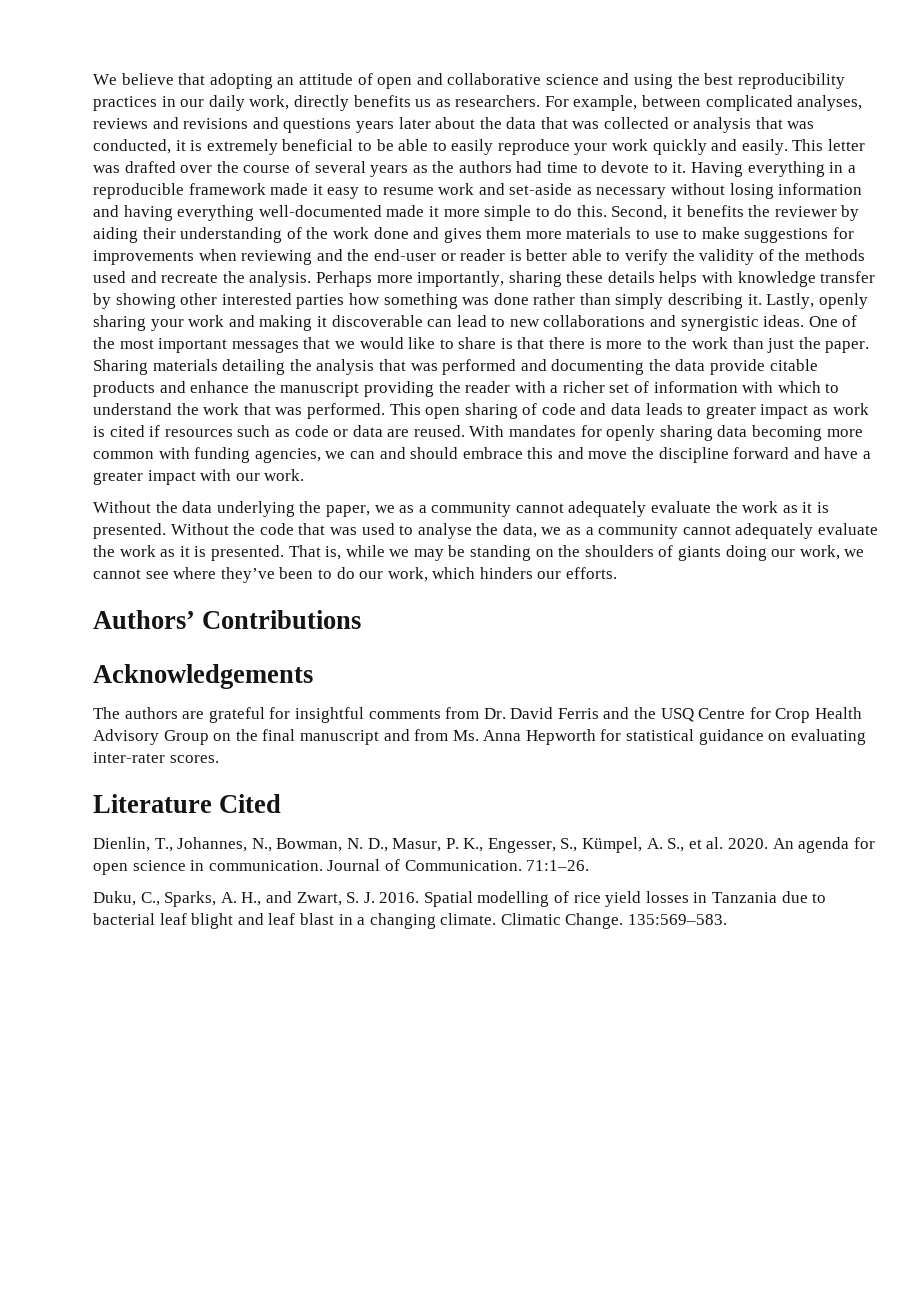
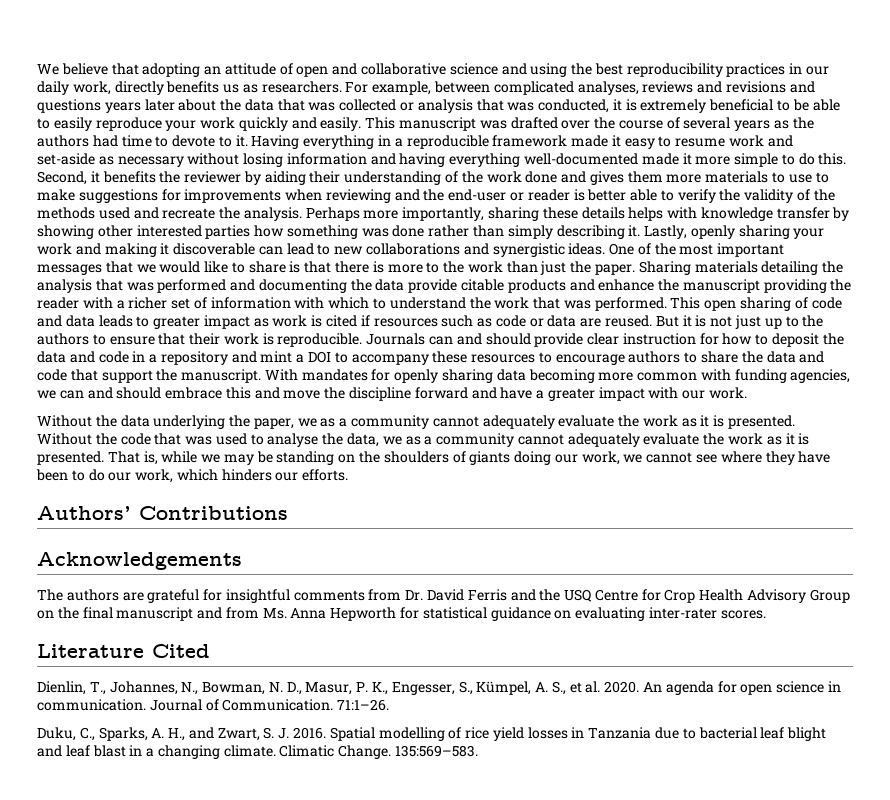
[828,139,866,151] letter -> [399,117,477,131] manuscript
(465, 431) none -> [655,315,824,329] [37,333,844,347] [37,351,825,365] [37,369,262,383] But it is not just up to the authors to ensure that their work is reproducible. Journals can and should provide clear instruction for how to deposit the data and code in a repository and mint a DOI to accompany these resources to encourage authors to share the data and code that support the manuscript.
[220,567,275,583] they’ve -> [765,451,831,465] they have

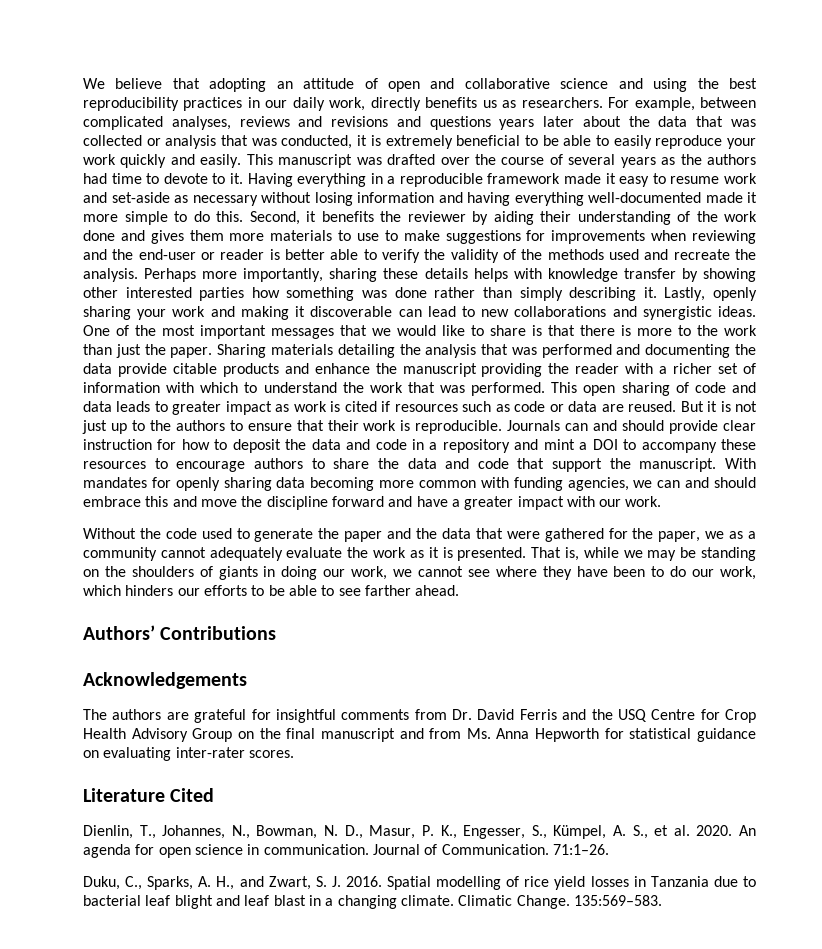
[120,415,226,429] data underlying -> [165,528,628,542] code used to generate the paper and the data that were gathered for
[37,433,810,447] [37,451,104,465] Without the code that was used to analyse the data, we as a community cannot adequately evaluate the work as it is presented. -> (527, 554) none
(511, 458) none -> [263,566,276,577] in
[302,469,349,481] efforts. -> [203,585,460,596] efforts to be able to see farther ahead.

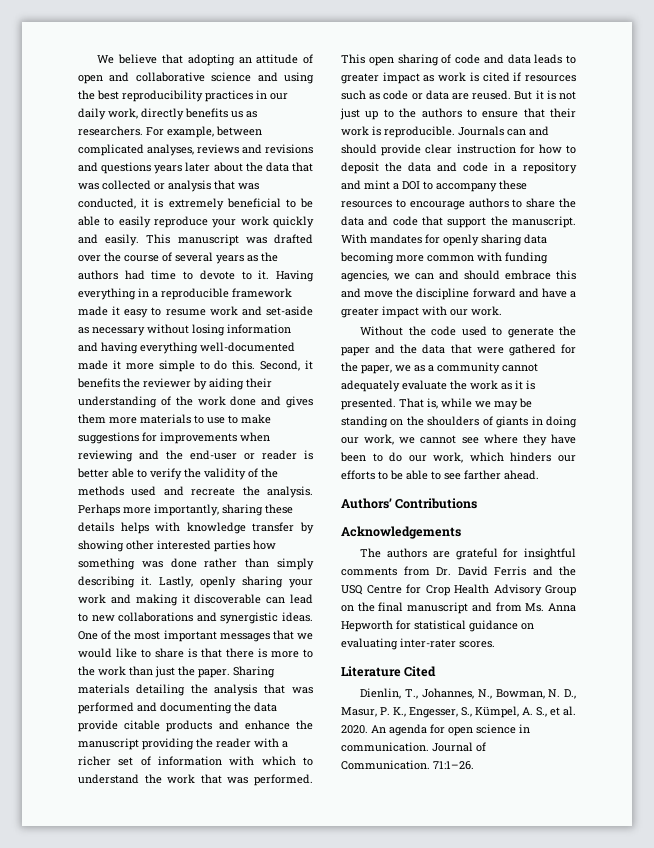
[83,876,756,890] [83,895,662,909] // Duku, C., Sparks, A. H., and Zwart, S. J. 2016. Spatial modelling of rice yield losses in Tanzania due to bacterial leaf blight and leaf blast in a changing climate. Climatic Change. 135:569–583. -> (474, 765) none

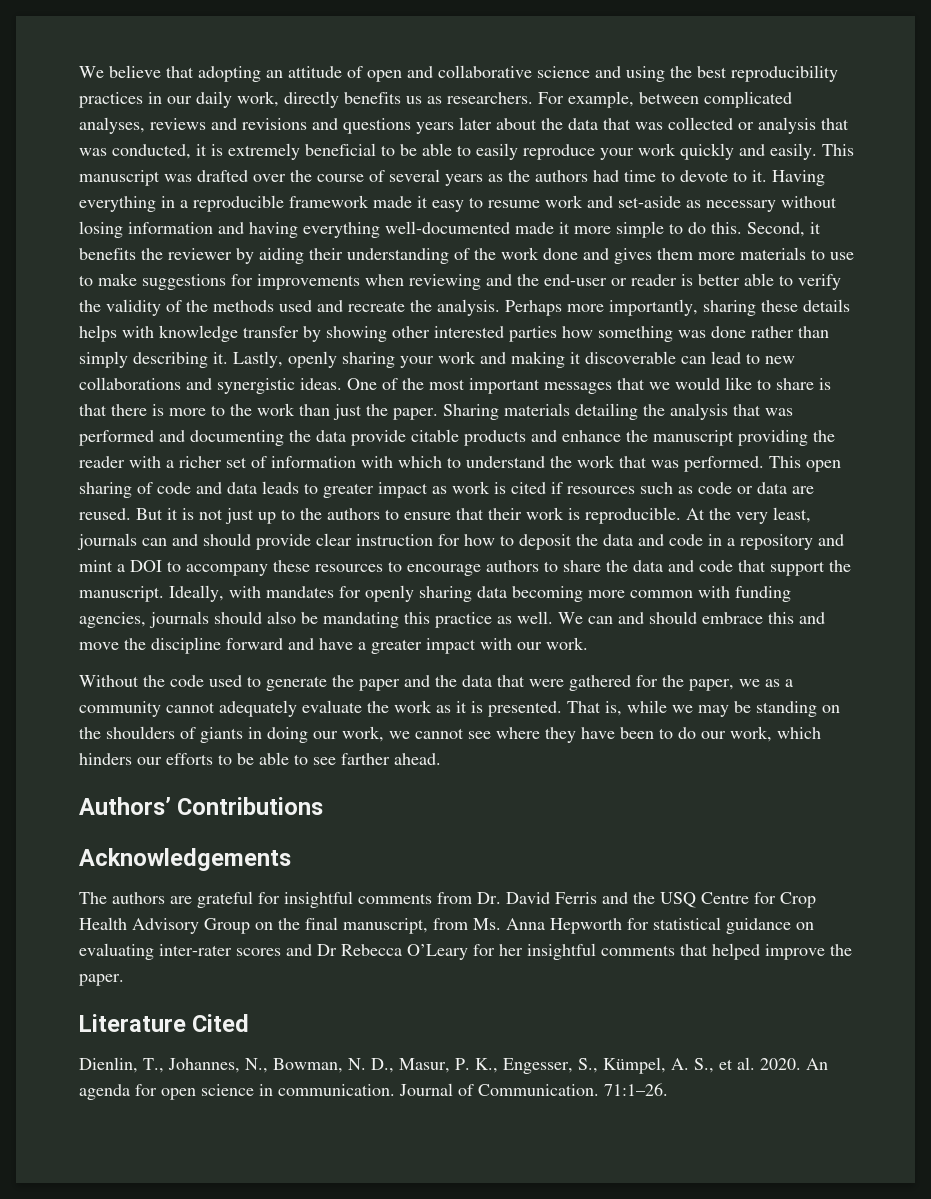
[458,126,504,136] Journals -> [686,507,811,524] [77,533,137,550] At the very least, journals
[341,234,367,244] With -> [169,585,261,602] Ideally, with
[394,273,410,280] we -> [149,611,583,628] journals should also be mandating this practice as well. We
[407,602,492,614] manuscript and -> [343,918,428,934] manuscript,
[459,641,495,648] scores. -> [236,943,852,960] [79,974,124,986] scores and Dr Rebecca O’Leary for her insightful comments that helped improve the paper.

